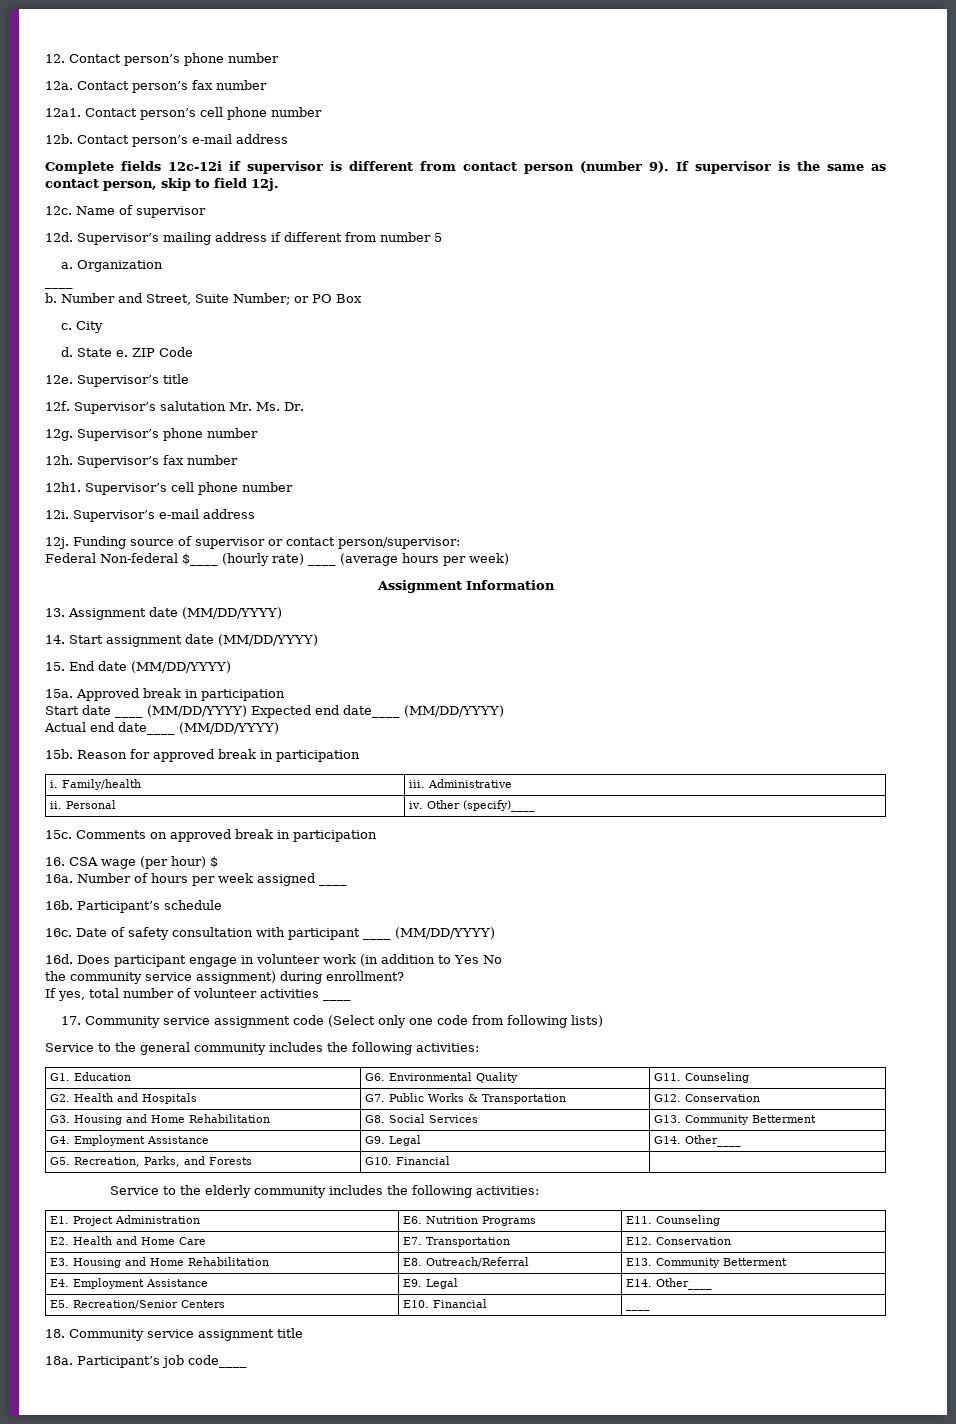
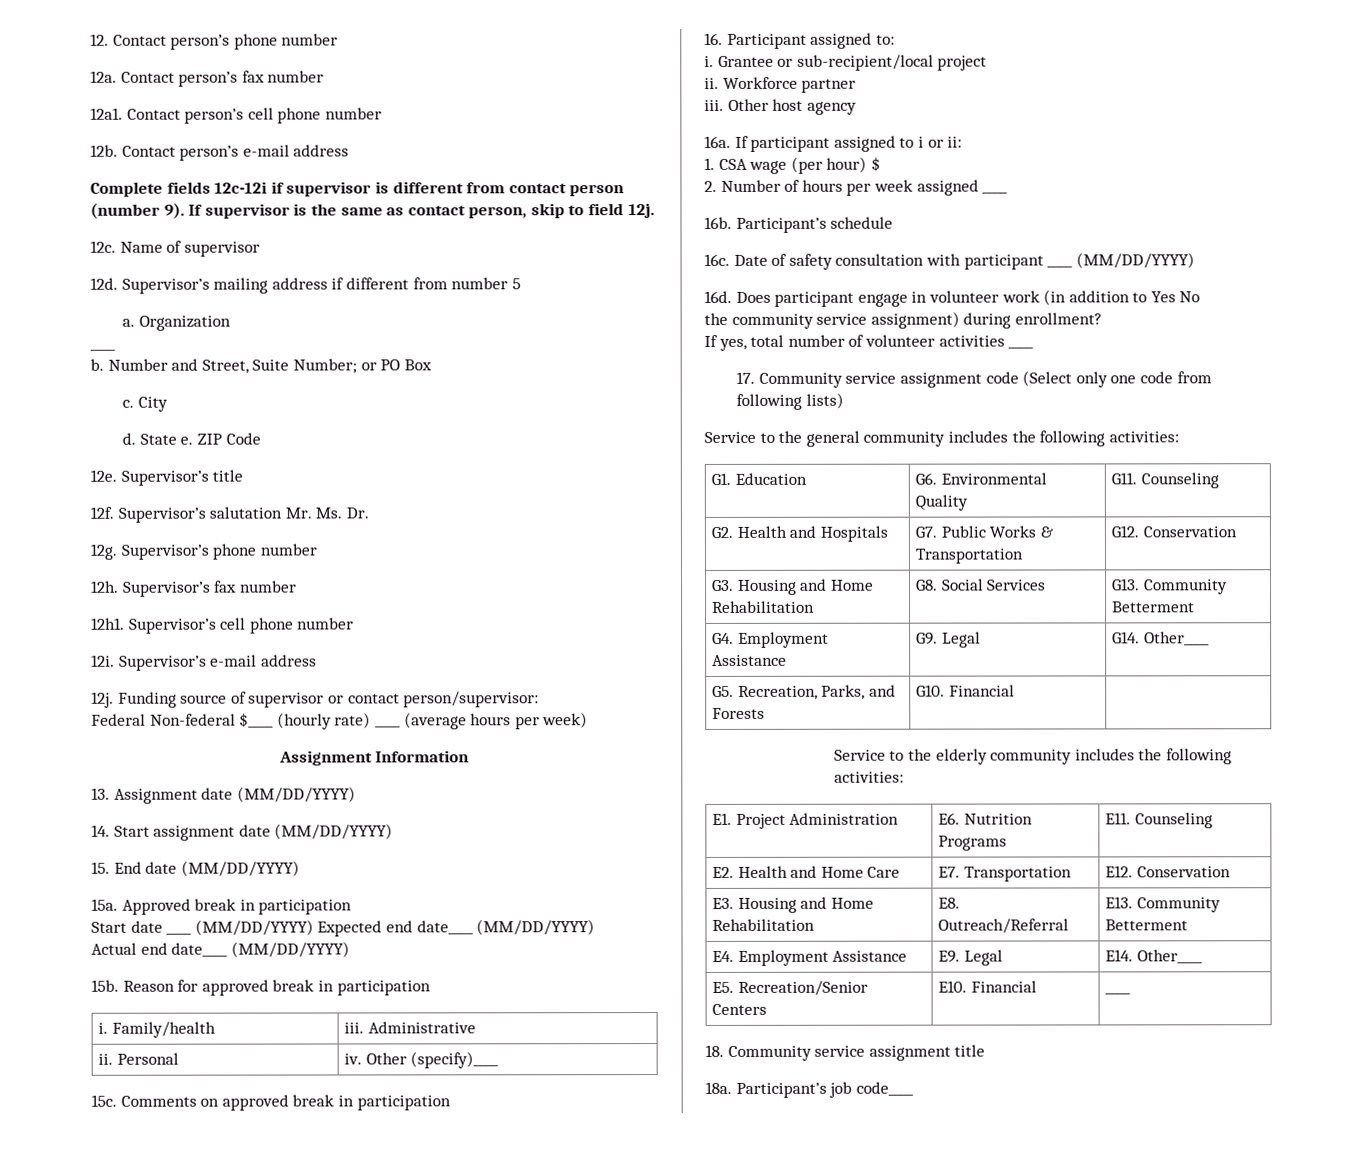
(65, 861) none -> [726,32,895,49] [704,54,988,71] [704,76,857,93] [704,98,857,115] [704,135,963,152] [704,157,715,170] Participant assigned to: // i. Grantee or sub-recipient/local project // ii. Workforce partner // iii. Other host agency // 16a. If participant assigned to i or ii: // 1.
[45,874,73,883] 16a. -> [704,180,717,192] 2.

